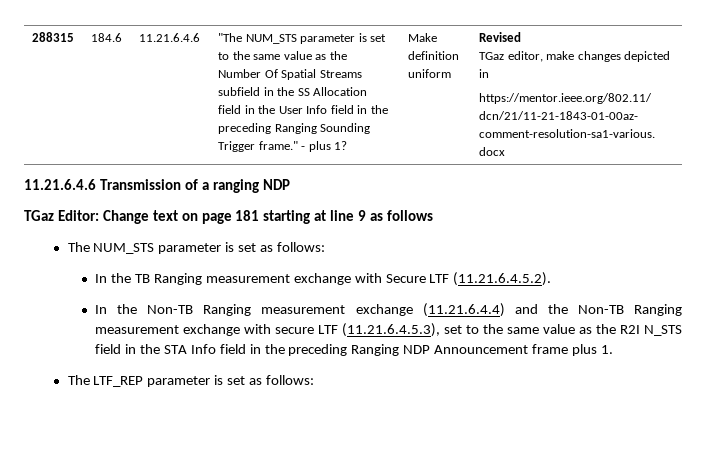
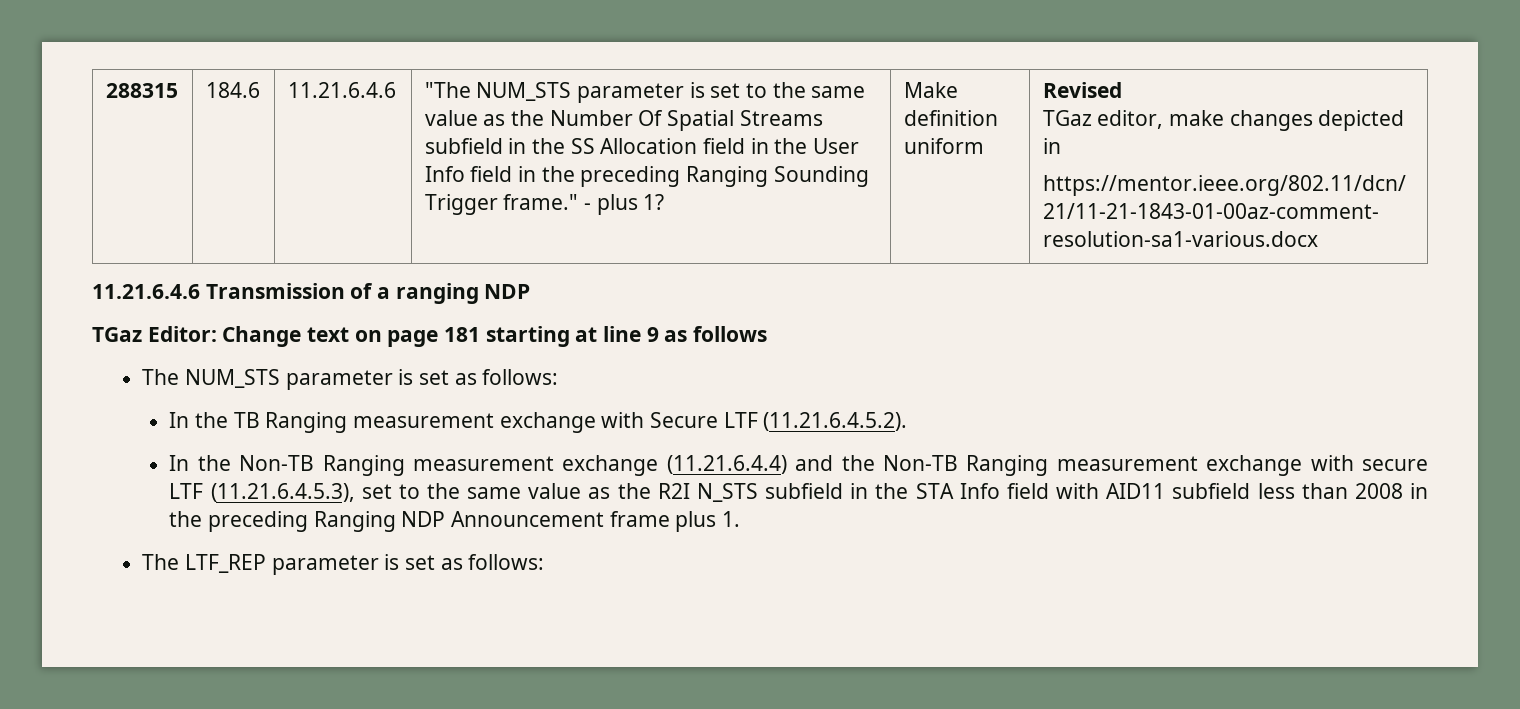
[95,344,122,354] field -> [765,483,844,499] subfield
(246, 349) none -> [1056,483,1403,499] with AID11 subfield less than 2008

